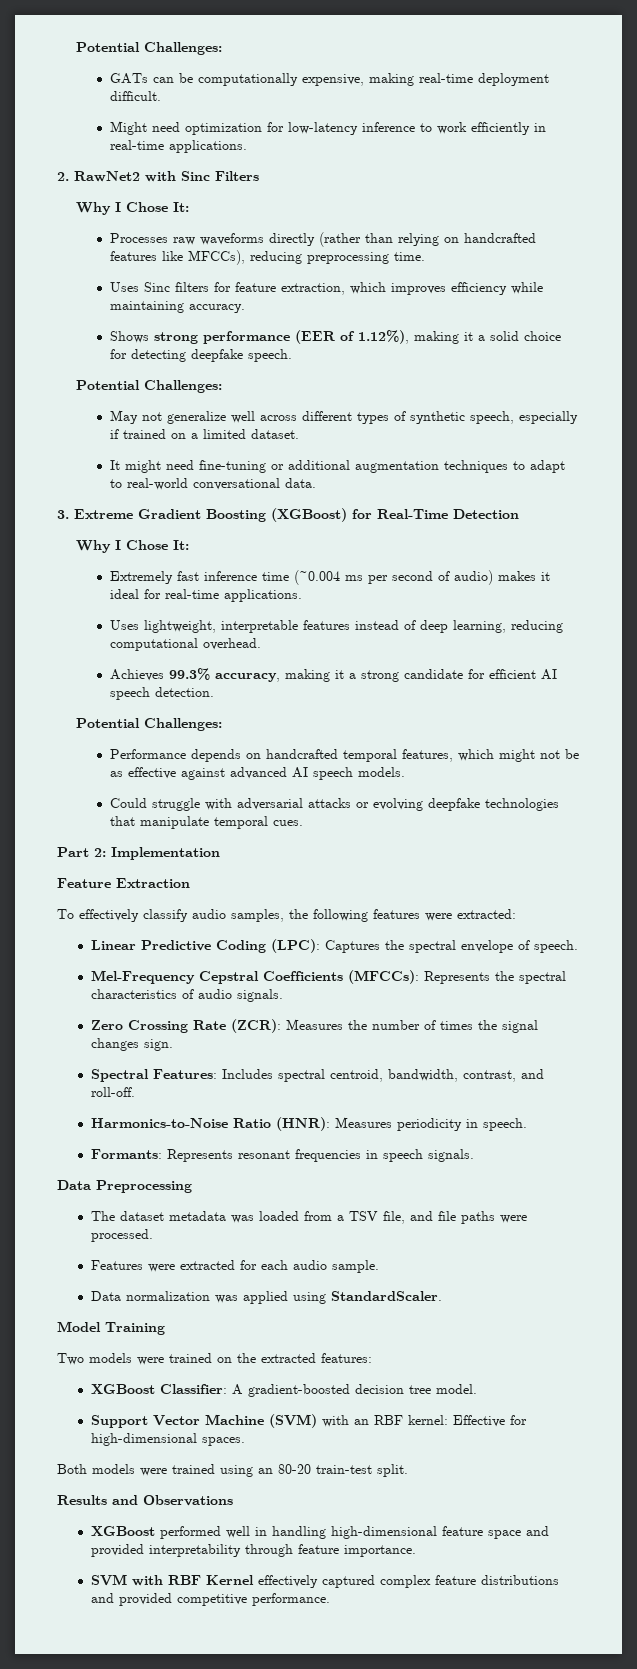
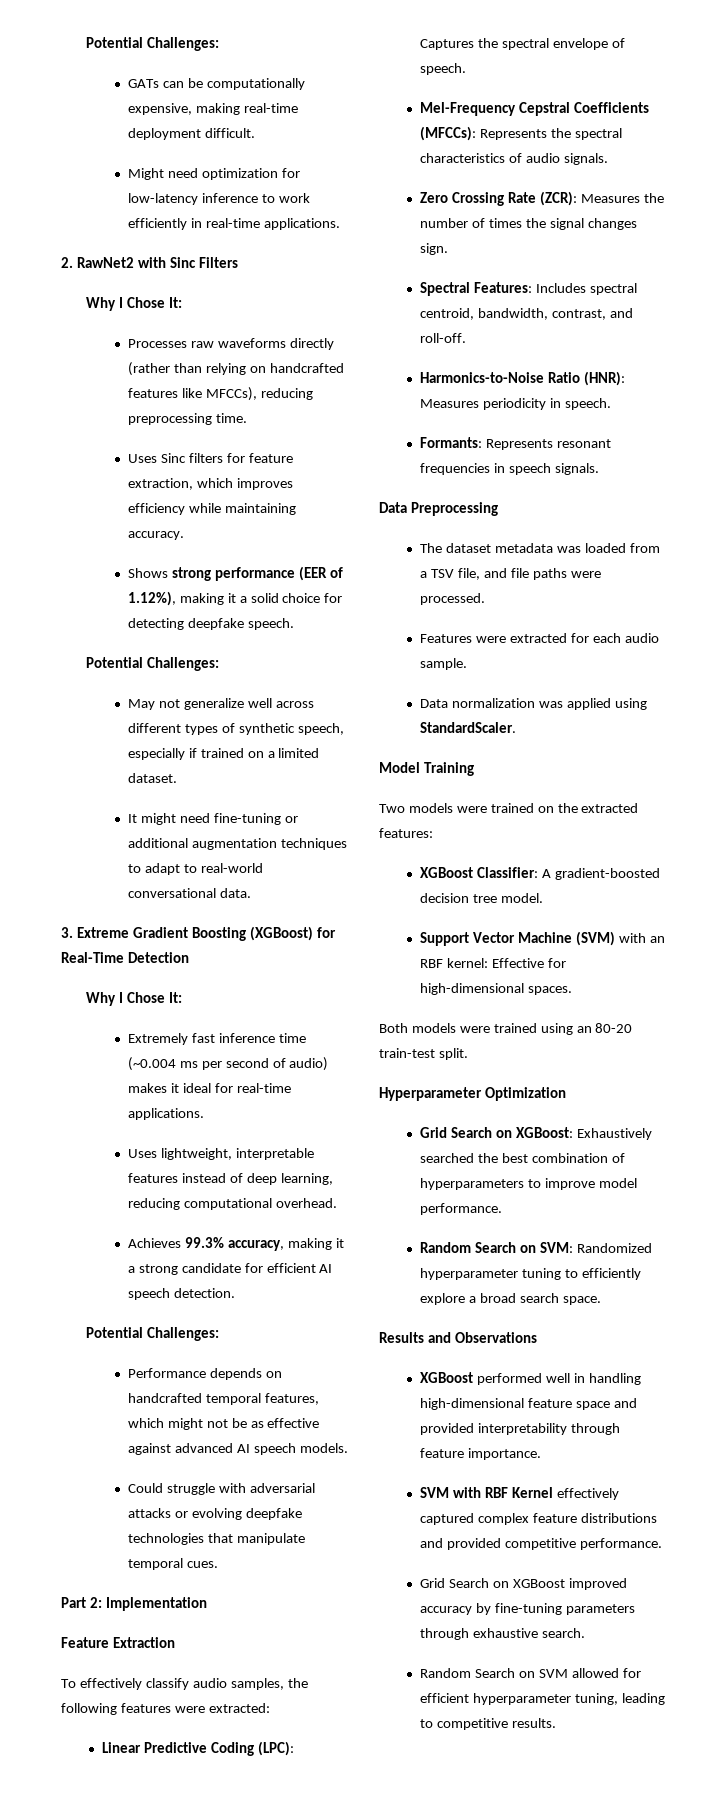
(408, 1470) none -> [379,1087,566,1101] [420,1127,653,1140] [420,1153,626,1163] [420,1178,638,1190] [420,1203,503,1215] [420,1242,653,1253] [420,1268,642,1280] [420,1293,602,1305] // Hyperparameter Optimization // Grid Search on XGBoost: Exhaustively searched the best combination of hyperparameters to improve model performance. // Random Search on SVM: Randomized hyperparameter tuning to efficiently explore a broad search space.
(331, 1599) none -> [420,1578,628,1590] [420,1603,636,1615] [420,1628,586,1640] [420,1668,641,1678] [420,1693,666,1705] [420,1718,557,1730] // Grid Search on XGBoost improved accuracy by fine-tuning parameters through exhaustive search. // Random Search on SVM allowed for efficient hyperparameter tuning, leading to competitive results.

